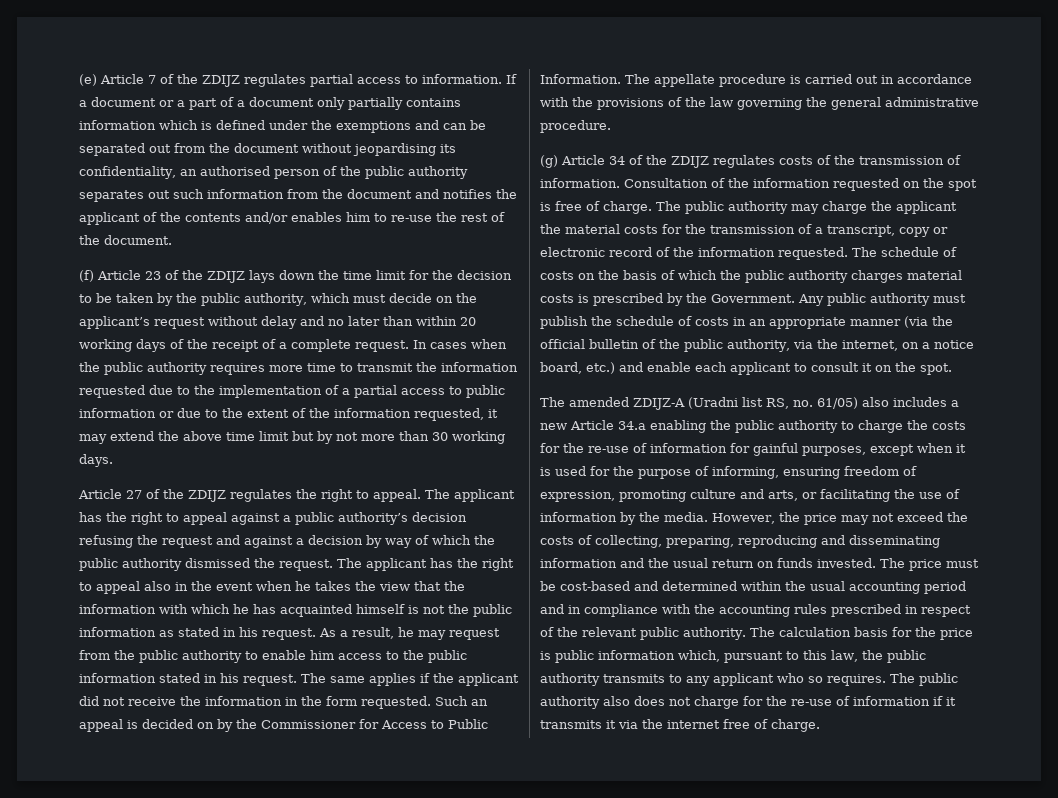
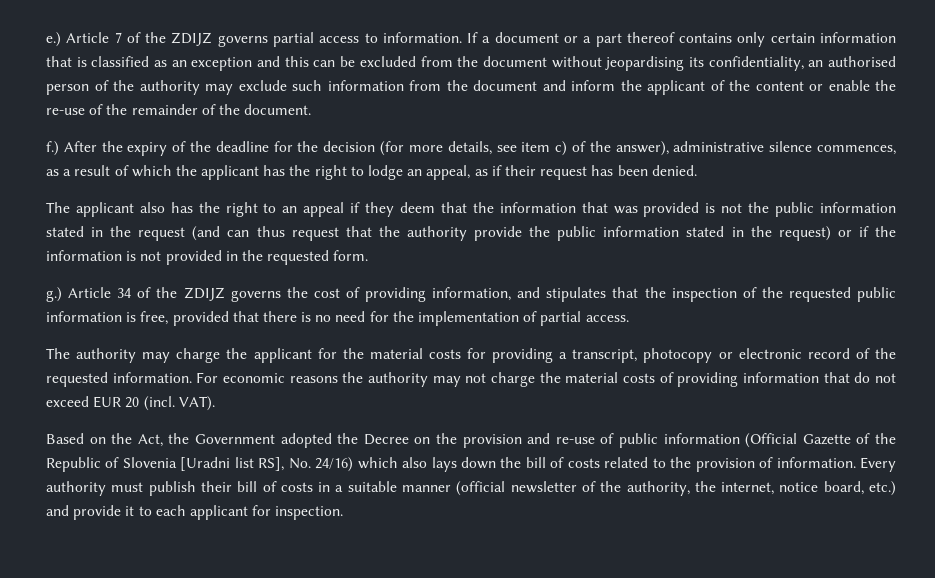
[79,74,97,86] (e) -> [46,32,61,47] e.)
[244,74,306,87] regulates -> [217,35,268,47] governs
[220,97,461,110] [79,120,486,133] [79,143,171,156] of a document only partially contains information which is defined under the exemptions and can be separated out -> [626,32,897,47] [46,56,416,71] thereof contains only certain information that is classified as an exception and this can be excluded
[364,166,468,179] [79,190,170,202] public authority separates out -> [139,80,287,95] authority may exclude
[443,189,492,199] notifies -> [571,80,615,91] inform
[185,212,505,224] [79,235,172,245] [79,270,512,283] [79,293,477,306] [79,316,476,329] [79,339,507,352] [79,362,518,375] [79,385,505,398] [79,408,498,421] [79,431,505,444] [79,454,113,467] [78,489,515,502] [79,512,467,525] [79,535,495,548] [79,558,514,571] [79,581,465,594] [79,604,405,617] contents and/or enables him to re-use the rest of the document. // (f) Article 23 of the ZDIJZ lays down the time limit for the decision to be taken by the public authority, which must decide on the applicant’s request without delay and no later than within 20 working days of the receipt of a complete request. In cases when the public authority requires more time to transmit the information requested due to the implementation of a partial access to public information or due to the extent of the information requested, it may extend the above time limit but by not more than 30 working days. // Article 27 of the ZDIJZ regulates the right to appeal. The applicant has the right to appeal against a public authority’s decision refusing the request and against a decision by way of which the public authority dismissed the request. The applicant has the right to appeal also in the event when he takes the view that the information with which he has acquainted himself -> [755,80,896,91] [46,104,312,115] [46,141,897,156] [46,165,697,180] [46,202,700,217] content or enable the re-use of the remainder of the document. // f.) After the expiry of the deadline for the decision (for more details, see item c) of the answer), administrative silence commences, as a result of which the applicant has the right to lodge an appeal, as if their request has been denied. // The applicant also has the right to an appeal if they deem that the information that was provided
[159,627,500,640] [79,650,467,663] [79,673,519,686] [79,696,488,709] [79,719,488,732] [540,74,972,87] [540,97,979,110] [540,120,611,133] [540,155,558,168] as stated in his request. As a result, he may request from the public authority to enable him access to the public information stated in his request. The same applies if the applicant did not receive the information in the form requested. Such an appeal is decided on by the Commissioner for Access to Public Information. The appellate procedure is carried out in accordance with the provisions of the law governing the general administrative procedure. // (g) -> [46,226,896,241] [46,250,369,265] [46,287,62,302] stated in the request (and can thus request that the authority provide the public information stated in the request) or if the information is not provided in the requested form. // g.)
[713,155,961,168] [540,178,977,191] [540,201,724,214] regulates costs of the transmission of information. Consultation of the information requested on the spot is free of charge. The public -> [230,287,897,302] [46,311,629,326] [46,348,70,359] governs the cost of providing information, and stipulates that the inspection of the requested public information is free, provided that there is no need for the implementation of partial access. // The
(957, 207) none -> [317,348,337,359] for
[685,224,812,234] the transmission of -> [492,348,554,363] providing
[899,227,930,237] copy -> [643,348,713,363] photocopy
[698,247,957,260] [540,270,962,283] [540,293,866,306] information requested. The schedule of costs on the basis of which the public authority charges material costs is prescribed by the Government. Any public -> [46,372,896,387] [46,396,215,411] [46,433,897,448] [46,457,897,472] requested information. For economic reasons the authority may not charge the material costs of providing information that do not exceed EUR 20 (incl. VAT). // Based on the Act, the Government adopted the Decree on the provision and re-use of public information (Official Gazette of the Republic of Slovenia [Uradni list RS], No. 24/16) which also lays down the bill of costs related to the provision of information. Every
[591,316,674,326] the schedule -> [200,481,258,492] their bill
[749,316,953,329] [540,339,974,352] [540,362,952,375] [540,397,959,410] [540,420,966,433] [540,443,966,456] [540,466,917,479] [540,489,960,502] [540,512,968,525] [540,535,940,548] [540,558,979,571] [540,581,966,594] [540,604,971,617] [540,627,973,640] [540,650,926,663] [540,673,958,686] [540,696,956,709] [540,719,820,732] an appropriate manner (via the official bulletin of the public authority, via the internet, on a notice board, etc.) and enable each applicant to consult it on the spot. // The amended ZDIJZ-A (Uradni list RS, no. 61/05) also includes a new Article 34.a enabling the public authority to charge the costs for the re-use of information for gainful purposes, except when it is used for the purpose of informing, ensuring freedom of expression, promoting culture and arts, or facilitating the use of information by the media. However, the price may not exceed the costs of collecting, preparing, reproducing and disseminating information and the usual return on funds invested. The price must be cost-based and determined within the usual accounting period and in compliance with the accounting rules prescribed in respect of the relevant public authority. The calculation basis for the price is public information which, pursuant to this law, the public authority transmits to any applicant who so requires. The public authority also does not charge for the re-use of information if it transmits it via the internet free of charge. -> [335,481,896,496] [46,505,344,520] a suitable manner (official newsletter of the authority, the internet, notice board, etc.) and provide it to each applicant for inspection.

